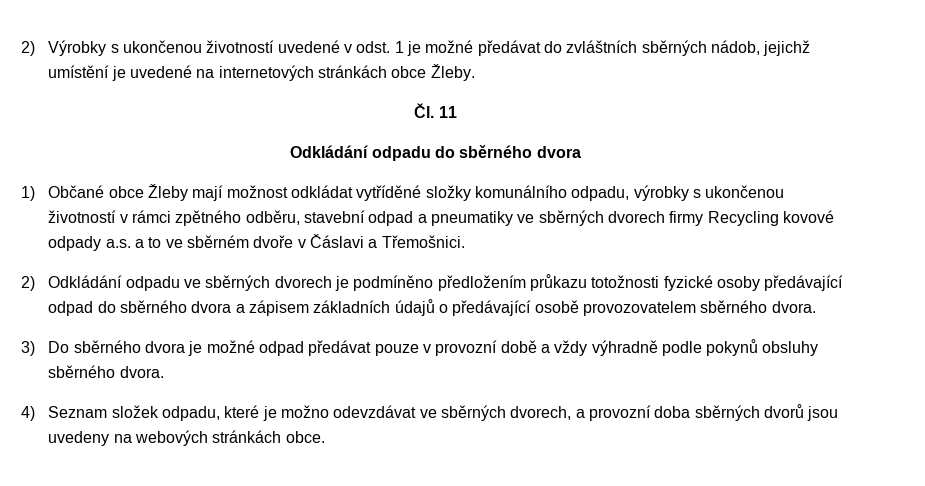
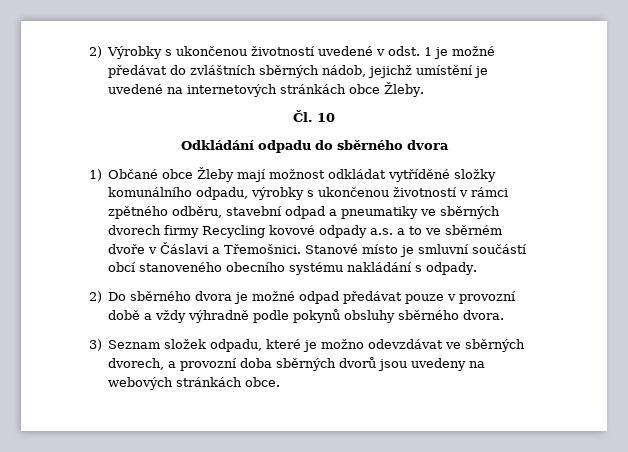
[438,106,457,118] 11 -> [317,113,335,122] 10
[21,274,844,291] [48,299,816,316] [21,341,35,356] // 2) Odkládání odpadu ve sběrných dvorech je podmíněno předložením průkazu totožnosti fyzické osoby předávající odpad do sběrného dvora a zápisem základních údajů o předávající osobě provozovatelem sběrného dvora. // 3) -> [305,244,528,257] [108,262,478,275] [89,291,102,303] Stanové místo je smluvní součástí obcí stanoveného obecního systému nakládání s odpady. // 2)
[21,406,35,421] 4) -> [89,339,102,351] 3)

